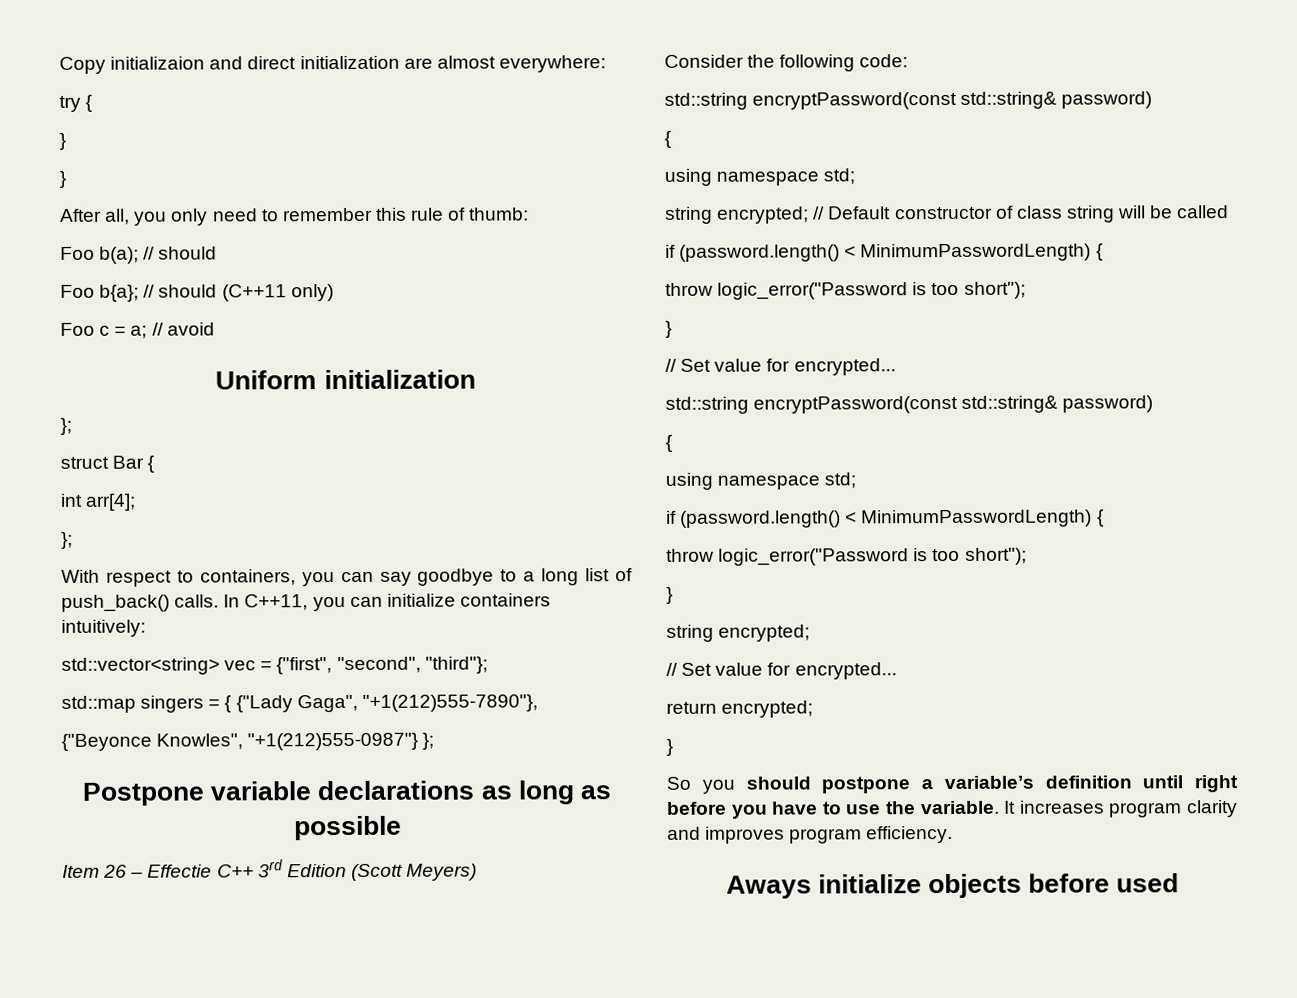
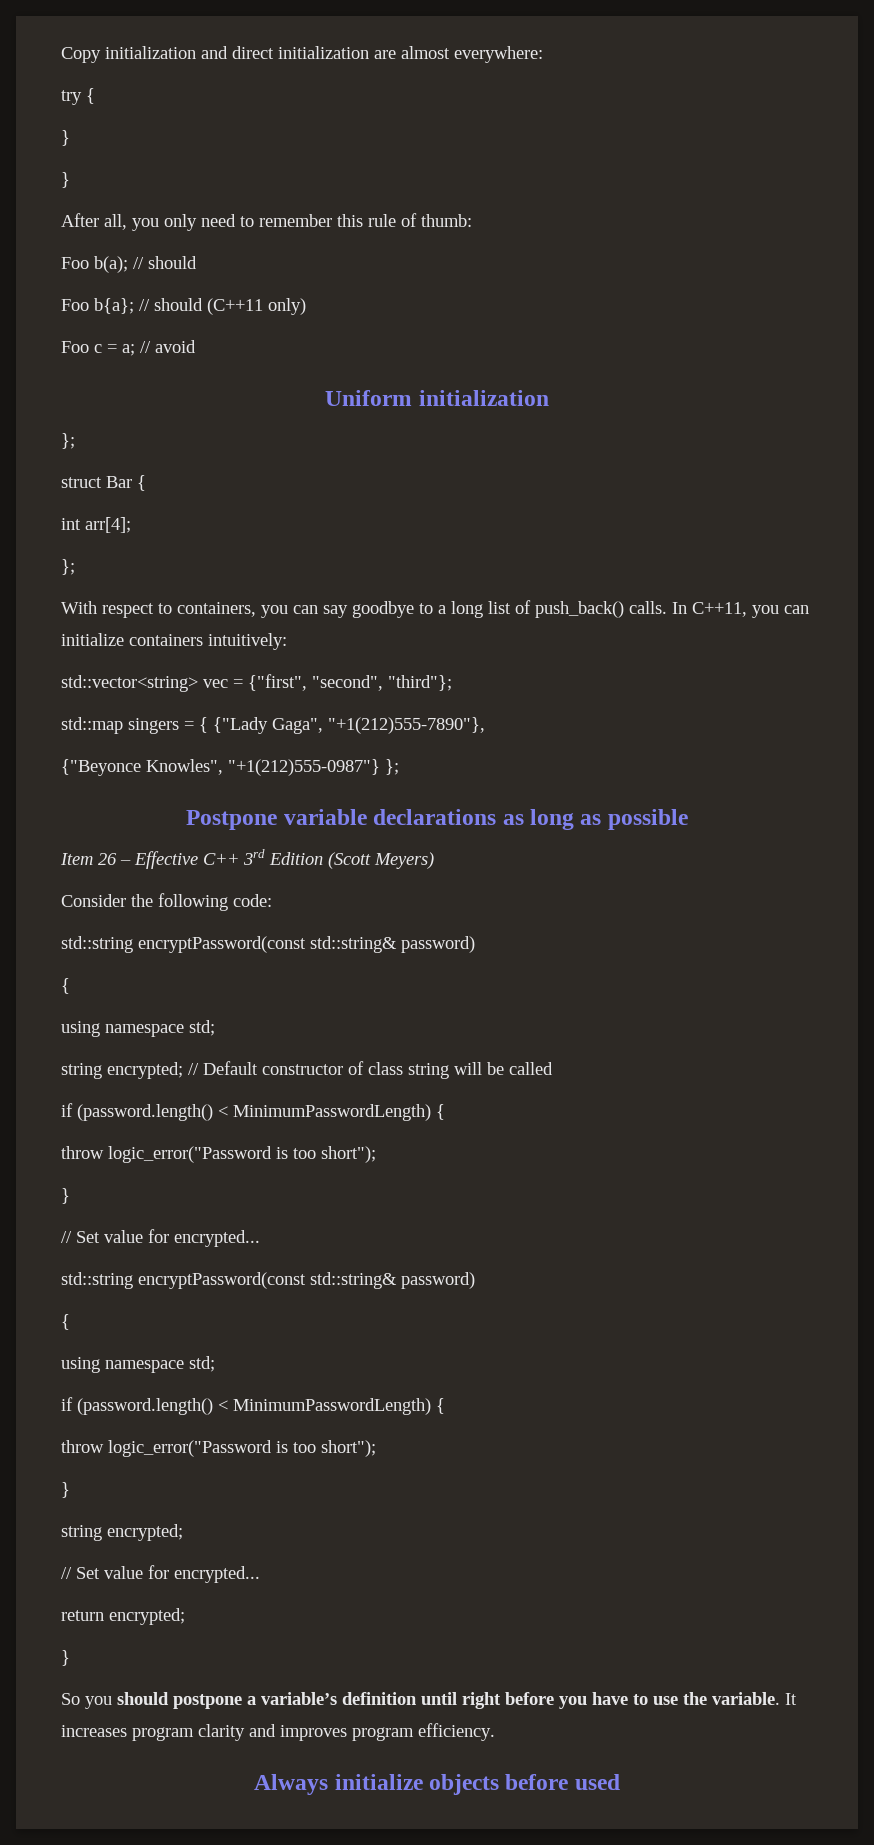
[110,56,206,70] initializaion -> [105,46,196,59] initialization
[147,864,213,878] Effectie -> [134,851,198,869] Effective
[725,875,812,899] Aways -> [254,1774,329,1795] Always

